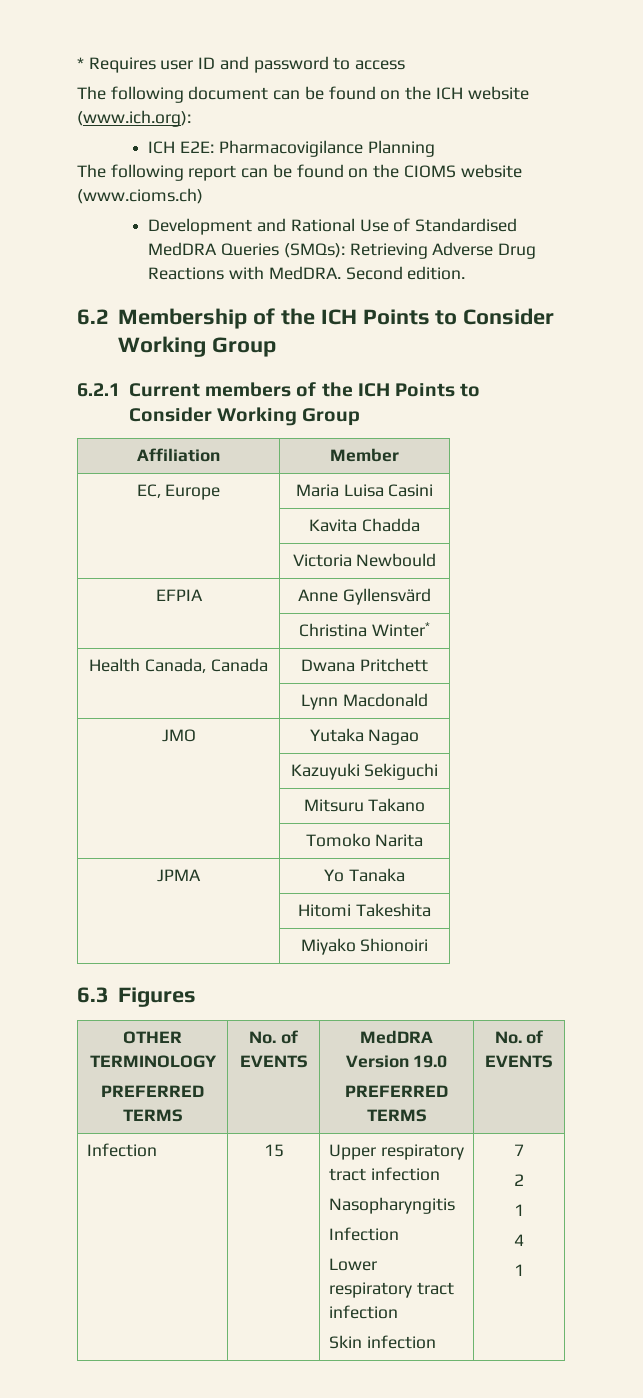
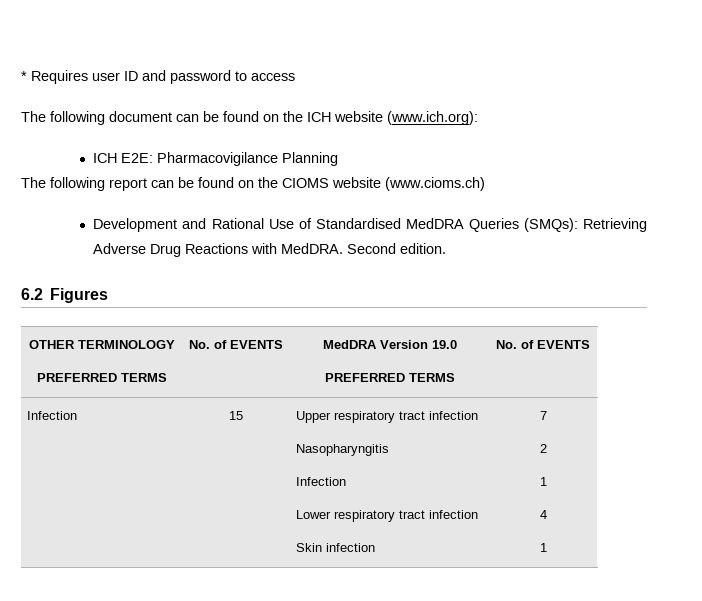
[117,308,555,329] [117,336,276,357] [77,382,481,397] [128,407,361,426] [137,448,220,462] [330,448,399,462] [136,484,221,500] [295,484,434,497] [309,518,420,532] [292,553,437,567] [155,589,203,601] [298,588,431,605] [299,622,430,637] [89,658,268,673] [301,658,428,672] [301,693,428,710] [161,729,196,742] [309,728,420,745] [290,763,439,780] [303,798,426,812] [305,833,424,847] [157,869,201,882] [324,868,405,882] [298,903,431,917] [300,938,429,955] [77,987,109,1003] Membership of the ICH Points to Consider Working Group // 6.2.1 Current members of the ICH Points to Consider Working Group // Affiliation | Member // EC, Europe | Maria Luisa Casini // | Kavita Chadda // | Victoria Newbould // EFPIA | Anne Gyllensvärd // | Christina Winter* // Health Canada, Canada | Dwana Pritchett // | Lynn Macdonald // JMO | Yutaka Nagao // | Kazuyuki Sekiguchi // | Mitsuru Takano // | Tomoko Narita // JPMA | Yo Tanaka // | Hitomi Takeshita // | Miyako Shionoiri // 6.3 -> (43, 294) none

